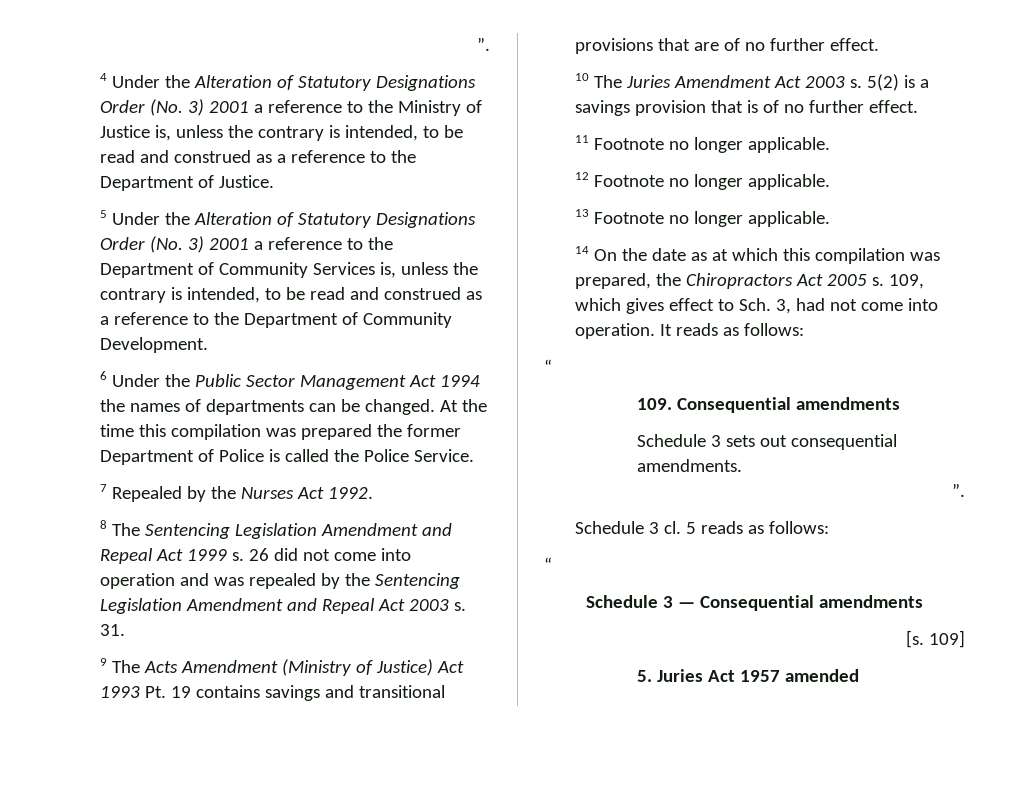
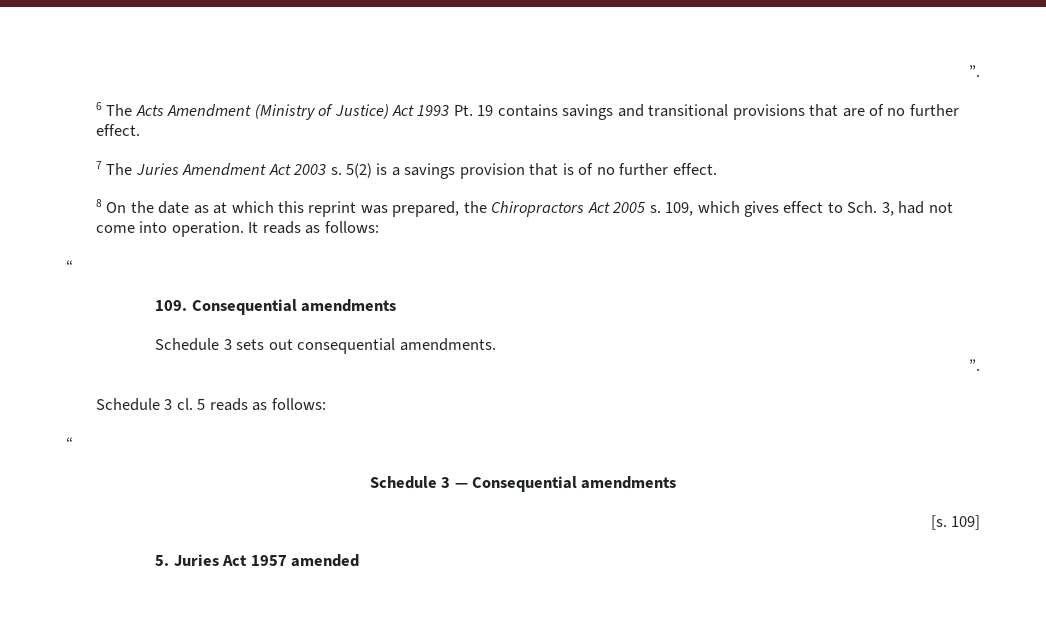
[477,37,490,51] [99,73,476,91] [99,99,482,116] [99,125,463,141] [99,150,416,163] [99,175,274,191] [99,210,476,228] [99,236,393,253] [99,262,478,278] [99,287,482,303] [99,312,452,328] [99,337,208,353] [99,371,480,390] [99,399,487,415] [99,424,461,440] [99,449,474,465] [99,484,373,502] [99,520,452,539] [99,548,411,564] [99,573,460,589] [99,598,466,614] [99,624,125,636] [99,658,107,666] ”. // 4 Under the Alteration of Statutory Designations Order (No. 3) 2001 a reference to the Ministry of Justice is, unless the contrary is intended, to be read and construed as a reference to the Department of Justice. // 5 Under the Alteration of Statutory Designations Order (No. 3) 2001 a reference to the Department of Community Services is, unless the contrary is intended, to be read and construed as a reference to the Department of Community Development. // 6 Under the Public Sector Management Act 1994 the names of departments can be changed. At the time this compilation was prepared the former Department of Police is called the Police Service. // 7 Repealed by the Nurses Act 1992. // 8 The Sentencing Legislation Amendment and Repeal Act 1999 s. 26 did not come into operation and was repealed by the Sentencing Legislation Amendment and Repeal Act 2003 s. 31. // 9 -> [969,65,980,77] [95,102,102,110] ”. // 6
[574,73,589,81] 10 -> [95,161,102,169] 7
[574,135,830,153] [574,172,830,190] [574,209,830,227] [574,246,589,254] 11 Footnote no longer applicable. // 12 Footnote no longer applicable. // 13 Footnote no longer applicable. // 14 -> [95,199,102,207] 8
[814,248,905,264] compilation -> [308,201,357,217] reprint

